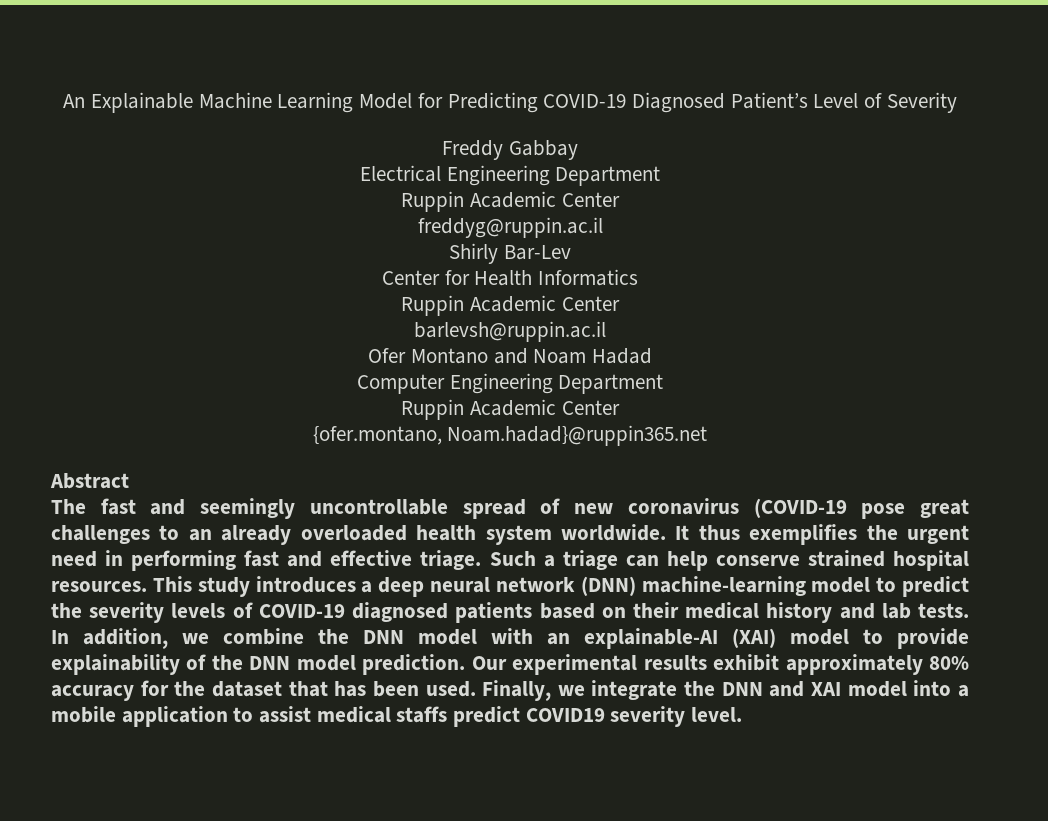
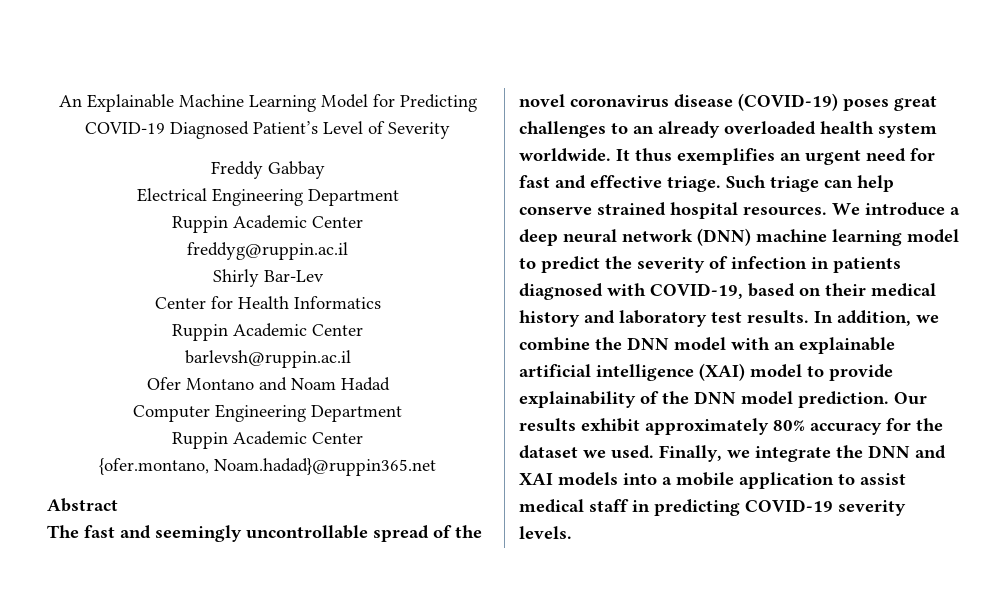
[574,498,906,519] new coronavirus (COVID-19 pose -> [455,525,482,538] [519,93,889,111] the novel coronavirus disease (COVID-19) poses
[866,525,898,540] the -> [780,152,801,161] an
[105,550,237,571] in performing -> [910,148,935,161] for
[543,555,555,567] a -> (766, 182) none
[152,576,356,597] This study introduces -> [832,202,945,216] We introduce
[641,576,806,596] machine-learning -> [756,229,902,246] machine learning
[171,602,533,623] levels of COVID-19 diagnosed patients -> [709,256,901,273] [519,283,743,300] of infection in patients diagnosed with COVID-19,
[881,603,969,619] lab tests. -> [619,310,809,327] laboratory test results.
[584,628,718,649] explainable-AI -> [799,337,895,354] [519,364,694,381] explainable artificial intelligence
[512,654,638,675] experimental -> (927, 398) none
[288,681,419,697] that has been -> [583,450,606,458] we
[847,681,907,697] model -> [558,472,618,486] models
[396,706,743,727] staffs predict COVID19 severity level. -> [589,499,906,516] [519,526,572,539] staff in predicting COVID-19 severity levels.

